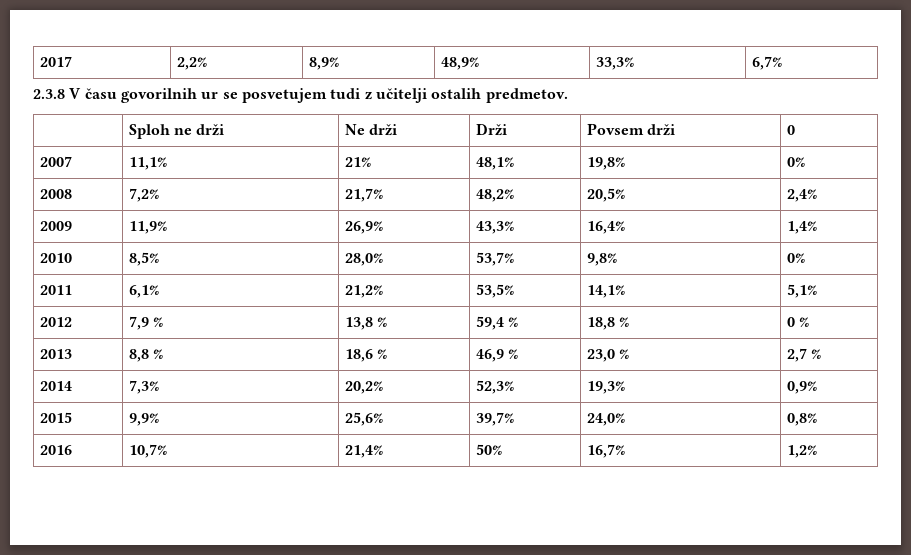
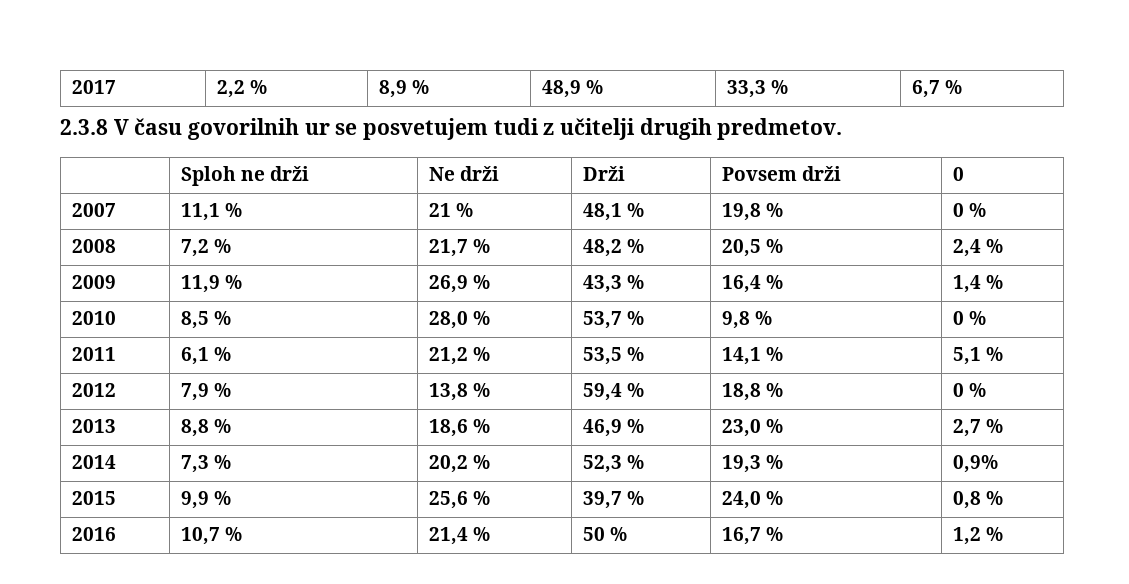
[176,57,207,70] [308,57,339,70] [440,57,479,70] [595,57,634,70] [751,56,782,70] 2,2% | 8,9% | 48,9% | 33,3% | 6,7% -> [216,80,268,98] [378,80,430,98] [541,80,604,98] [726,80,789,98] [911,80,963,98] 2,2 % | 8,9 % | 48,9 % | 33,3 % | 6,7 %
[431,88,482,99] ostalih -> [639,118,712,140] drugih
[128,157,167,170] [344,157,371,167] [475,157,514,170] [586,157,625,170] [786,157,805,167] [39,189,72,199] [128,188,159,202] [344,188,383,202] [475,189,514,202] [586,188,625,202] [786,189,817,202] [39,221,72,231] [128,221,167,234] [344,221,383,234] [475,221,514,234] [586,221,625,234] [786,221,817,234] [39,253,72,263] [128,252,159,266] [344,253,383,266] [475,252,514,266] [586,253,617,266] [786,253,805,263] [39,285,72,295] [128,285,159,298] [344,285,383,298] [475,284,514,298] [586,285,625,298] [786,284,817,298] 11,1% | 21% | 48,1% | 19,8% | 0% // 2008 | 7,2% | 21,7% | 48,2% | 20,5% | 2,4% // 2009 | 11,9% | 26,9% | 43,3% | 16,4% | 1,4% // 2010 | 8,5% | 28,0% | 53,7% | 9,8% | 0% // 2011 | 6,1% | 21,2% | 53,5% | 14,1% | 5,1% -> [180,203,243,221] [428,203,474,217] [582,203,645,221] [721,203,784,221] [952,203,987,217] [71,239,116,253] [180,239,232,257] [428,239,491,257] [582,239,645,257] [721,239,784,257] [952,239,1004,257] [71,275,116,289] [180,275,243,293] [428,275,491,293] [582,275,645,293] [721,275,784,293] [952,275,1004,293] [71,311,116,325] [180,311,232,329] [428,311,491,329] [582,311,645,329] [721,311,773,329] [952,311,987,325] [71,347,116,361] [180,347,232,365] [428,347,491,365] [582,347,645,365] [721,347,784,365] [952,347,1004,365] 11,1 % | 21 % | 48,1 % | 19,8 % | 0 % // 2008 | 7,2 % | 21,7 % | 48,2 % | 20,5 % | 2,4 % // 2009 | 11,9 % | 26,9 % | 43,3 % | 16,4 % | 1,4 % // 2010 | 8,5 % | 28,0 % | 53,7 % | 9,8 % | 0 % // 2011 | 6,1 % | 21,2 % | 53,5 % | 14,1 % | 5,1 %
[128,380,159,394] [344,381,383,394] [475,380,514,394] [586,381,625,394] [786,381,817,394] [39,412,72,423] [128,413,159,426] [344,412,383,426] [475,412,514,426] [586,413,625,426] [786,413,817,426] [39,445,72,455] [128,444,167,458] [344,445,383,458] [475,444,502,455] [586,444,625,458] [786,445,817,458] 7,3% | 20,2% | 52,3% | 19,3% | 0,9% // 2015 | 9,9% | 25,6% | 39,7% | 24,0% | 0,8% // 2016 | 10,7% | 21,4% | 50% | 16,7% | 1,2% -> [180,455,232,473] [428,455,491,473] [582,455,645,473] [721,455,784,473] [952,455,998,473] [71,491,116,505] [180,491,232,509] [428,491,491,509] [582,491,645,509] [721,491,784,509] [952,491,1004,509] [71,527,116,541] [180,527,243,545] [428,527,491,545] [582,527,628,541] [721,527,784,545] [952,527,1004,545] 7,3 % | 20,2 % | 52,3 % | 19,3 % | 0,9% // 2015 | 9,9 % | 25,6 % | 39,7 % | 24,0 % | 0,8 % // 2016 | 10,7 % | 21,4 % | 50 % | 16,7 % | 1,2 %

